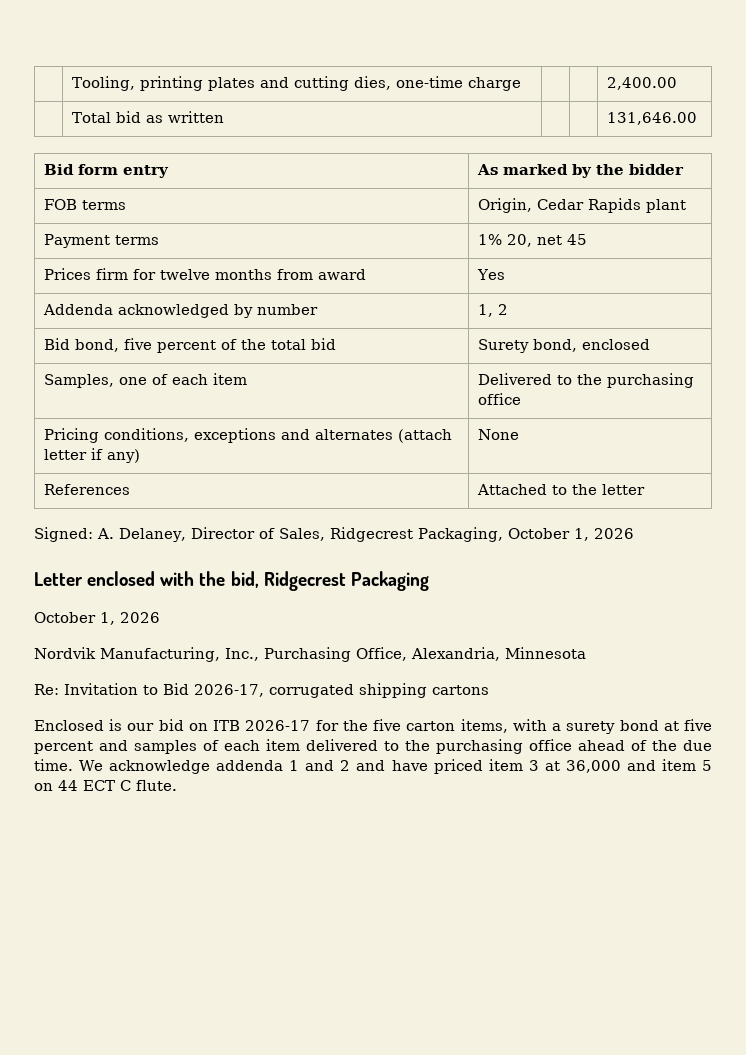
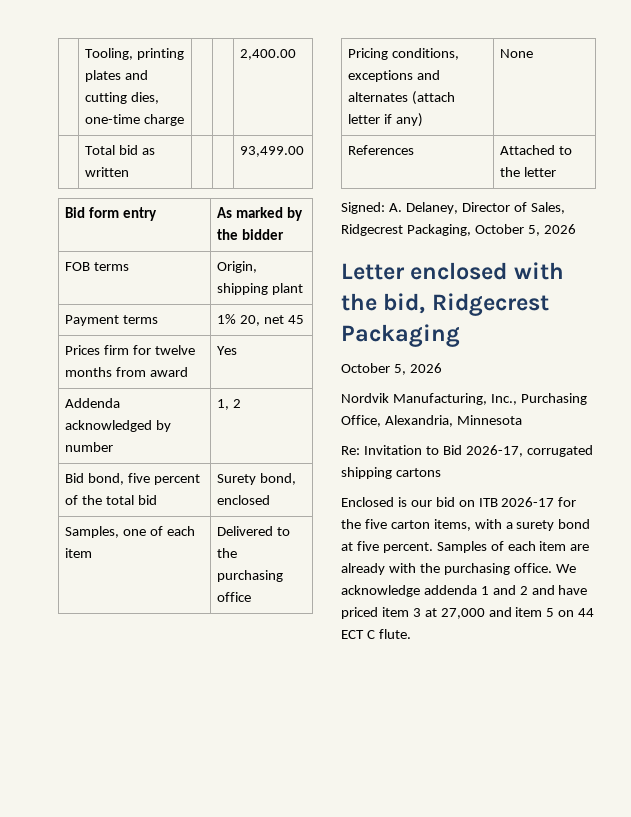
[607,112,698,125] 131,646.00 -> [239,146,304,157] 93,499.00
[537,198,642,213] Cedar Rapids -> [216,283,268,295] shipping
[573,528,589,541] 1, -> [527,225,540,236] 5,
[100,612,115,625] 1, -> [393,364,406,375] 5,
[34,739,712,754] [34,759,73,771] percent and samples of each item delivered to the purchasing office ahead of the due time. -> [382,541,590,553] [341,563,552,575] percent. Samples of each item are already with the purchasing office.
[565,760,621,773] 36,000 -> [440,608,485,619] 27,000

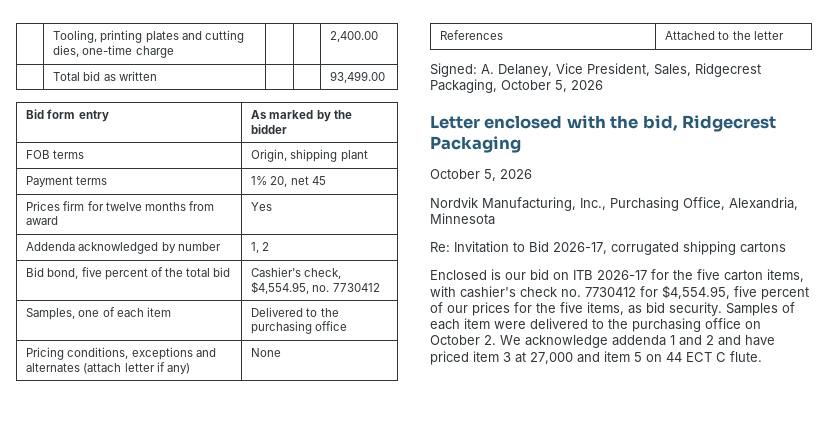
[216,473,296,485] [216,495,270,505] Surety bond, enclosed -> [251,267,342,279] [251,281,380,294] Cashier's check, $4,554.95, no. 7730412
[461,202,527,212] Director of -> [556,63,650,76] Vice President,
[505,519,591,531] [341,541,590,553] [341,563,552,575] a surety bond at five percent. Samples of each item are already with the purchasing office. -> [460,285,809,300] [430,302,795,316] [430,318,761,332] [430,335,496,345] cashier's check no. 7730412 for $4,554.95, five percent of our prices for the five items, as bid security. Samples of each item were delivered to the purchasing office on October 2.

